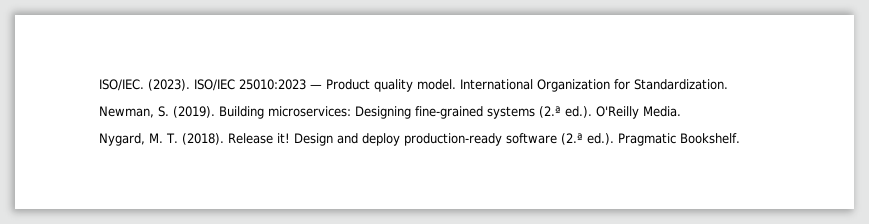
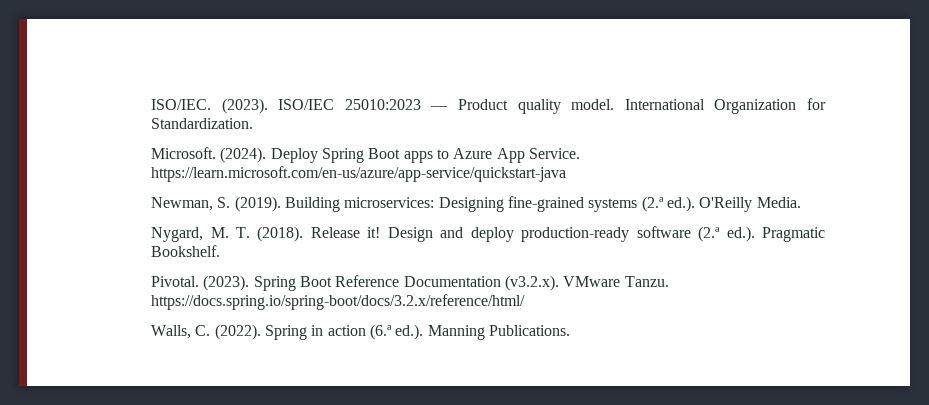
(728, 84) none -> [151,147,580,163] [151,166,567,182] // Microsoft. (2024). Deploy Spring Boot apps to Azure App Service. https://learn.microsoft.com/en-us/azure/app-service/quickstart-java
(740, 138) none -> [151,275,669,291] [151,294,526,310] [151,324,570,340] // Pivotal. (2023). Spring Boot Reference Documentation (v3.2.x). VMware Tanzu. https://docs.spring.io/spring-boot/docs/3.2.x/reference/html/ // Walls, C. (2022). Spring in action (6.ª ed.). Manning Publications.

